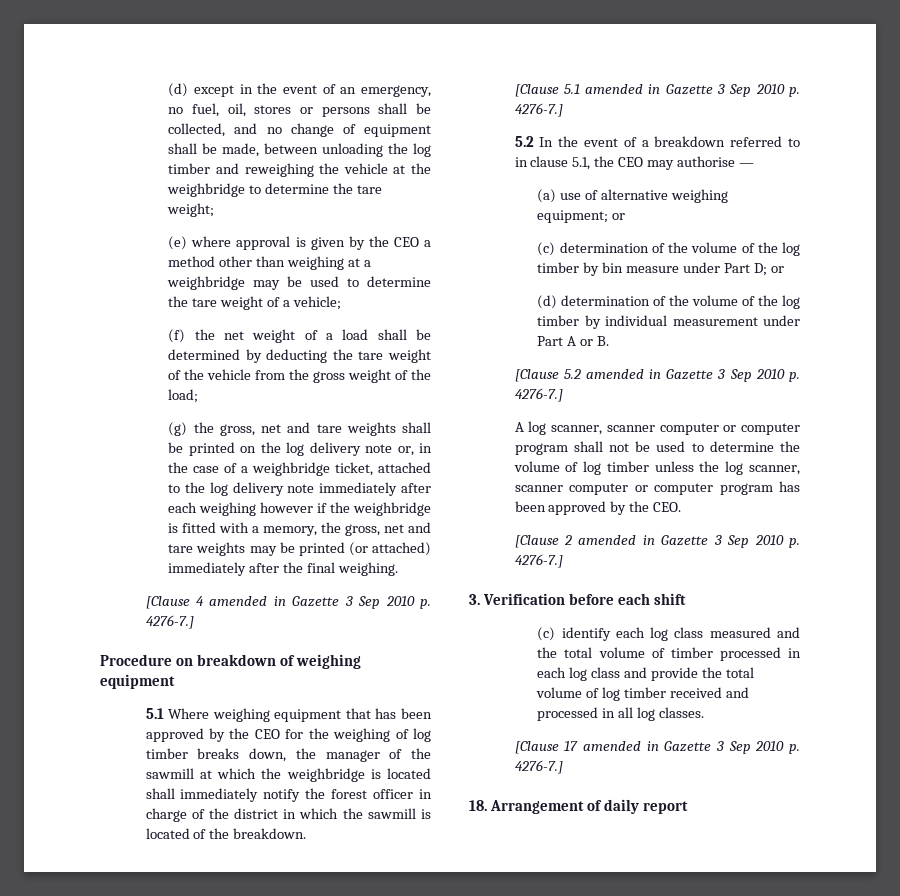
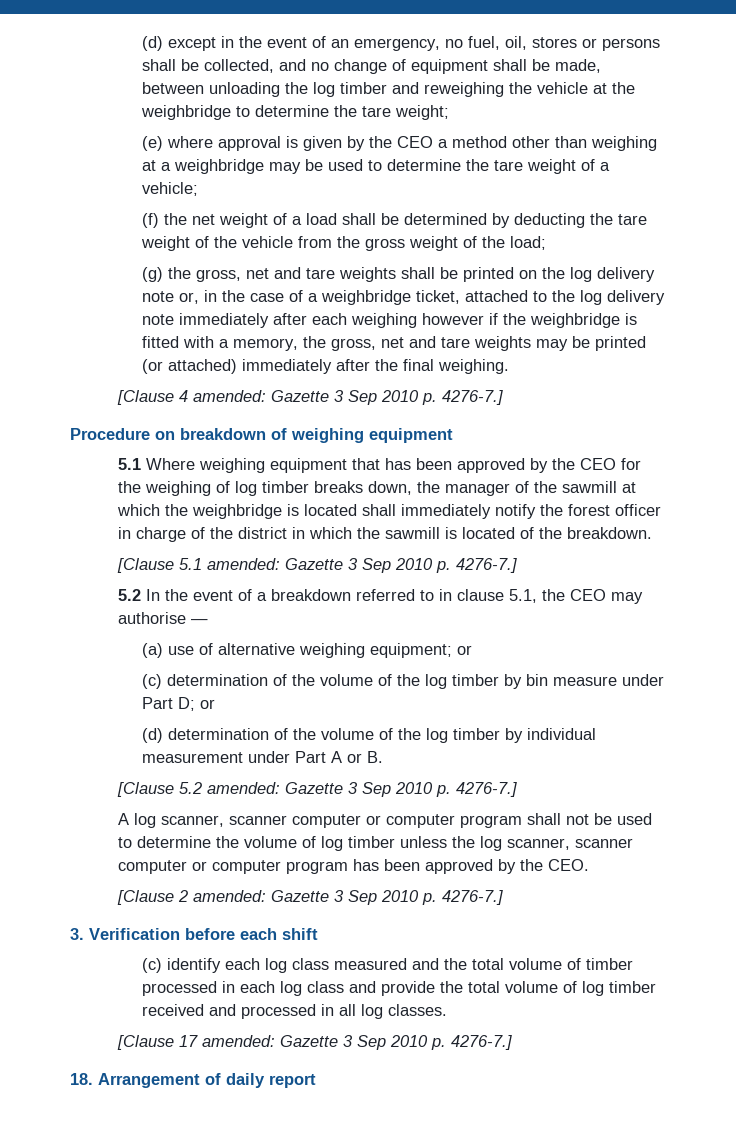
[209,596,286,606] amended in -> [192,390,266,402] amended:
[585,84,661,94] amended in -> [206,558,280,570] amended:
[585,369,662,379] amended in -> [206,782,280,794] amended:
[578,535,655,545] amended in -> [192,890,266,902] amended:
[582,741,659,751] amended in -> [201,1035,275,1047] amended:

